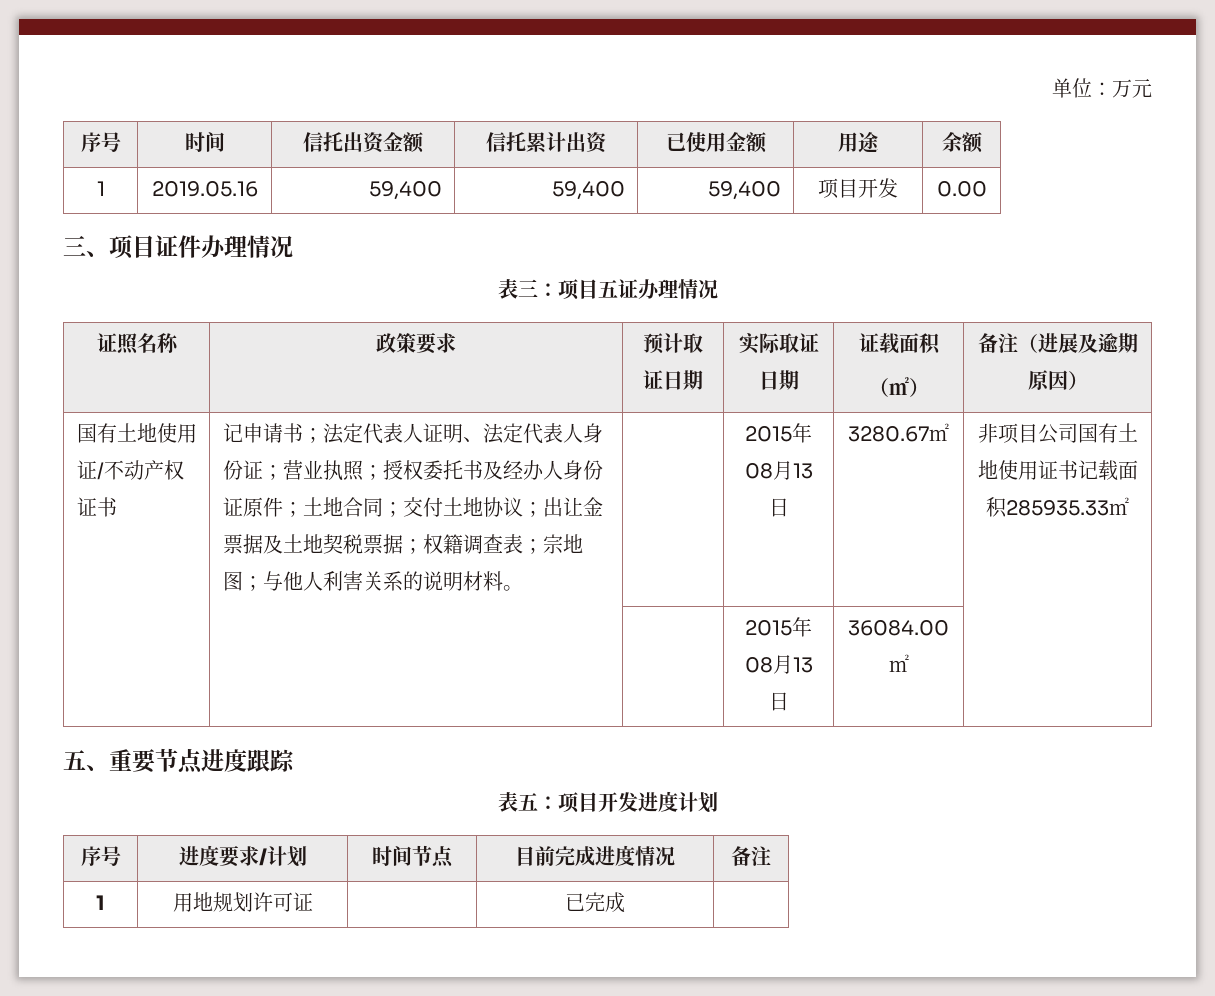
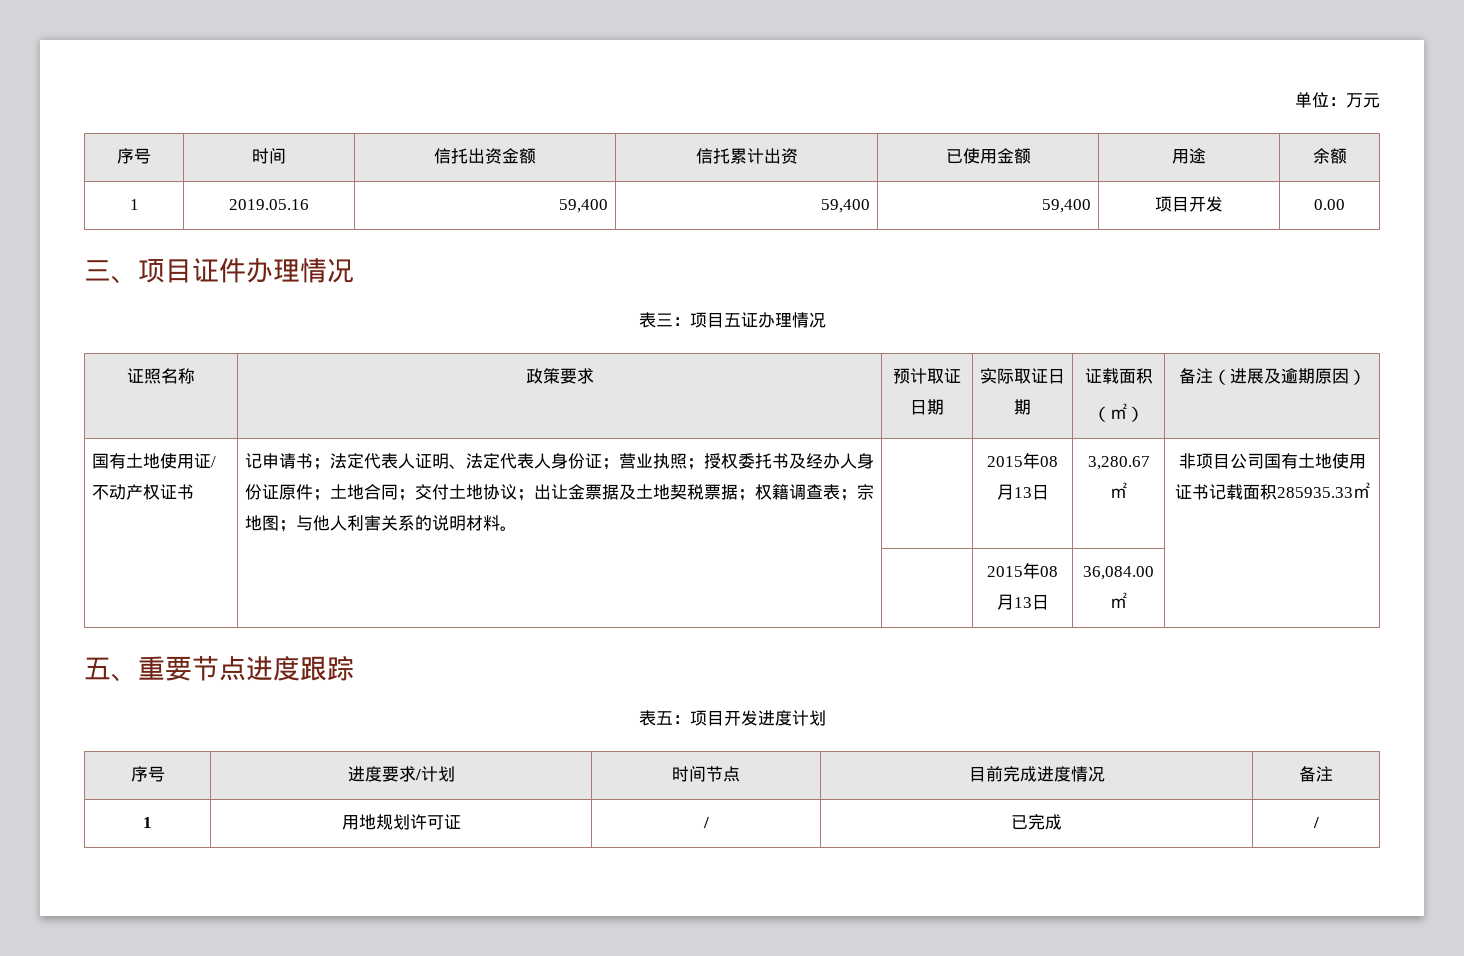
[848,426,929,442] 3280.67 -> [1087,456,1150,470] 3,280.67
[848,620,949,636] 36084.00 -> [1083,566,1154,580] 36,084.00
(313, 901) none -> [702,817,709,828] /
(625, 902) none -> [1312,817,1319,828] /

